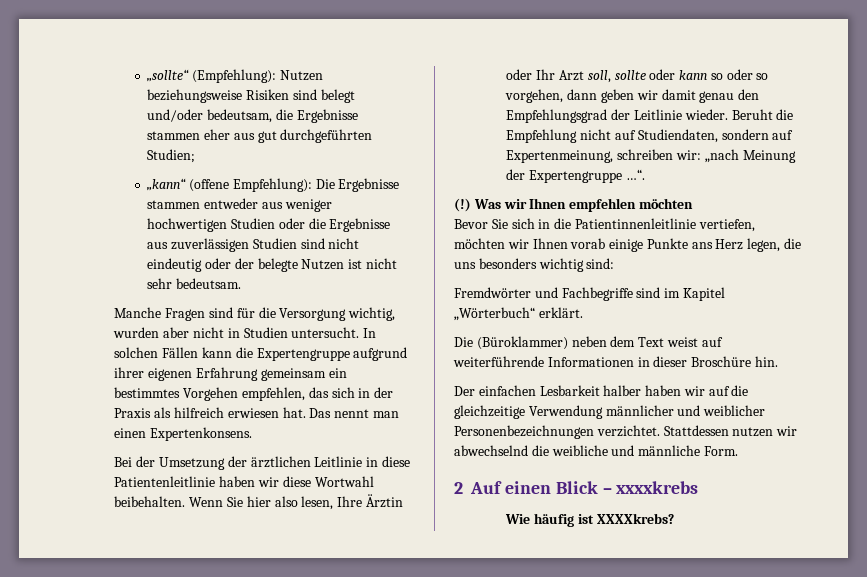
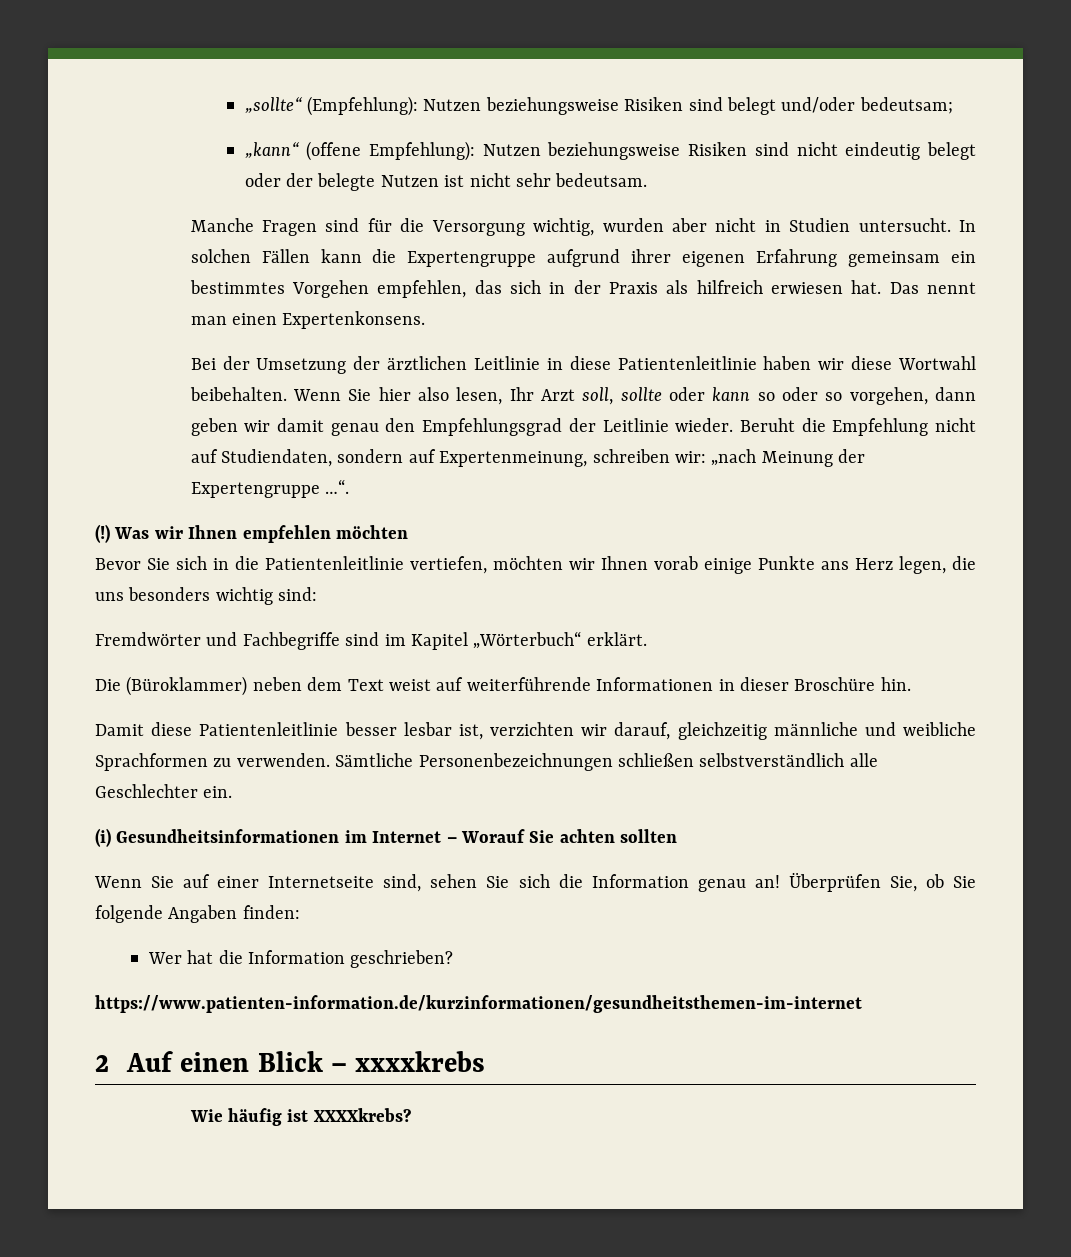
[207,109,358,123] [147,129,373,143] [147,149,196,163] [147,178,400,192] [147,198,332,212] [147,218,391,232] [147,238,297,252] bedeutsam, die Ergebnisse stammen eher aus gut durchgeführten Studien; // „kann“ (offene Empfehlung): Die Ergebnisse stammen entweder aus weniger hochwertigen Studien oder die Ergebnisse aus zuverlässigen Studien -> [859,97,953,114] [244,141,748,161] bedeutsam; // „kann“ (offene Empfehlung): Nutzen beziehungsweise Risiken
(203, 265) none -> [926,142,976,160] belegt
[337,494,403,508] [506,69,533,80] Ihre Ärztin oder -> (503, 396) none
[574,218,696,229] Patientinnenleitlinie -> [265,556,404,570] Patientenleitlinie
[454,385,749,396] [454,405,766,419] [454,425,798,439] [454,445,738,456] Der einfachen Lesbarkeit halber haben wir auf die gleichzeitige Verwendung männlicher und weiblicher Personenbezeichnungen verzichtet. Stattdessen nutzen wir abwechselnd die weibliche und männliche Form. -> [95,722,976,740] [95,753,878,771] [95,784,233,798] [95,828,678,847] [94,872,976,892] [95,905,300,923] [147,950,454,968] [95,995,862,1013] Damit diese Patientenleitlinie besser lesbar ist, verzichten wir darauf, gleichzeitig männliche und weibliche Sprachformen zu verwenden. Sämtliche Personenbezeichnungen schließen selbstverständlich alle Geschlechter ein. // (i) Gesundheitsinformationen im Internet – Worauf Sie achten sollten // Wenn Sie auf einer Internetseite sind, sehen Sie sich die Information genau an! Überprüfen Sie, ob Sie folgende Angaben finden: // Wer hat die Information geschrieben? // https://www.patienten-information.de/kurzinformationen/gesundheitsthemen-im-internet

